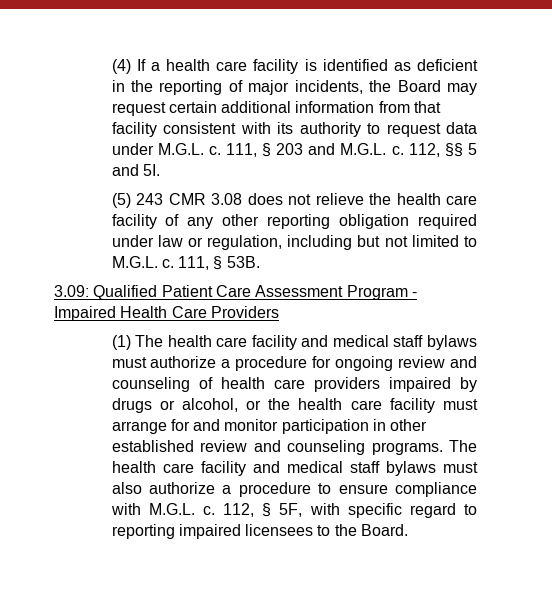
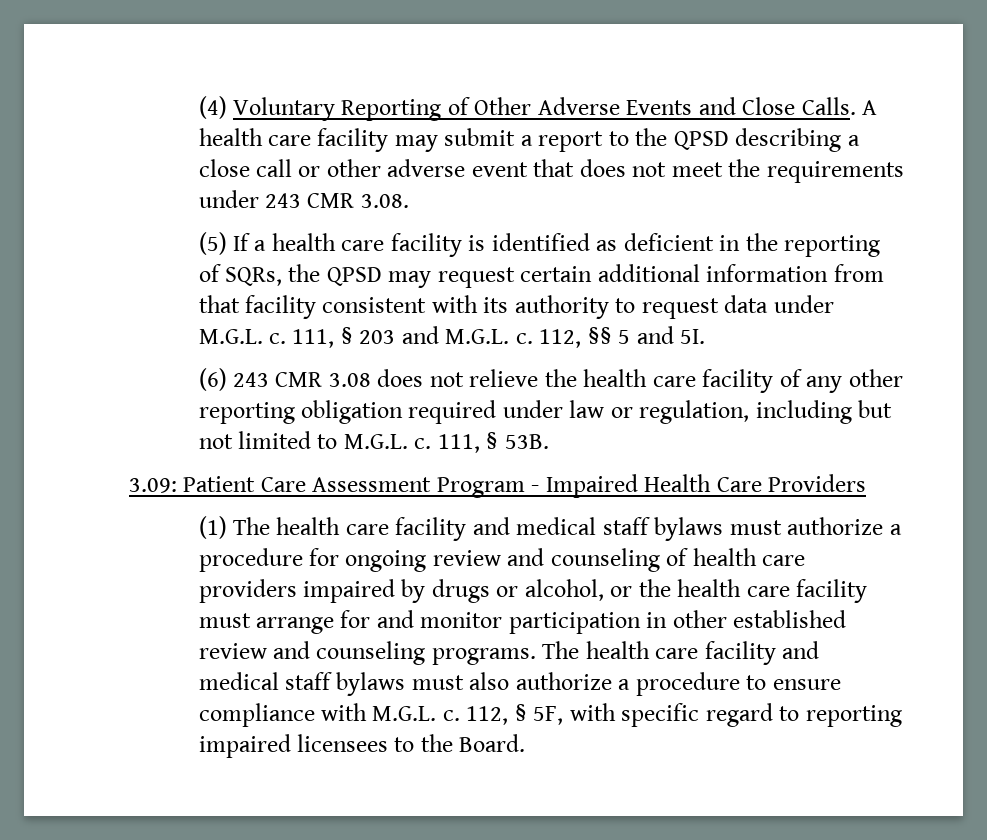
(131, 66) none -> [232,97,878,121] [198,128,860,152] [198,159,904,183] [198,190,409,208] [198,232,227,255] Voluntary Reporting of Other Adverse Events and Close Calls. A health care facility may submit a report to the QPSD describing a close call or other adverse event that does not meet the requirements under 243 CMR 3.08. // (5)
[248,80,441,95] major incidents, the Board -> [224,264,382,286] SQRs, the QPSD
[111,193,131,208] (5) -> [198,368,227,391] (6)
[93,285,158,300] Qualified -> (177, 485) none

